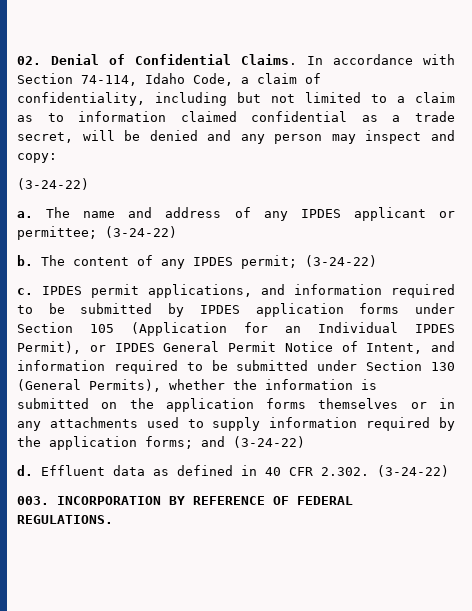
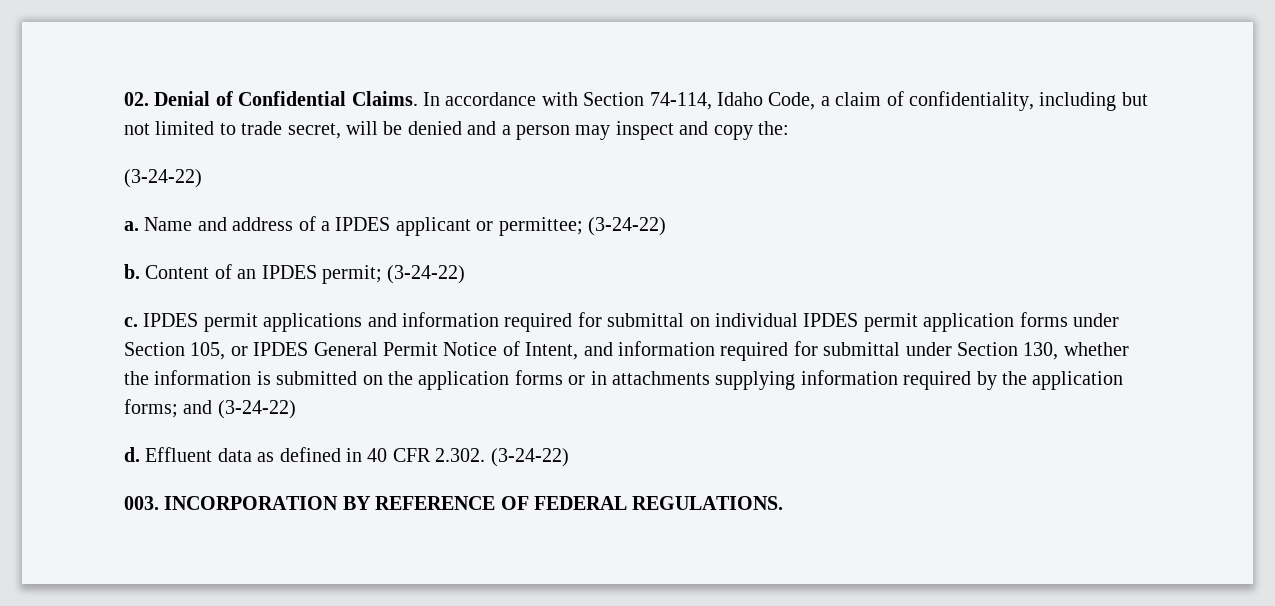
[397,92,455,103] [17,111,401,122] a claim as to information claimed confidential as a -> (236, 129) none
[240,134,265,144] any -> [501,125,511,135] a
[17,153,57,163] copy: -> [713,121,789,140] copy the:
[46,207,116,218] The name -> [144,217,193,231] Name
[263,211,288,221] any -> [321,221,330,231] a
[41,255,185,269] The content of any -> [145,264,257,279] Content of an
[148,284,455,298] [17,303,456,317] [17,322,455,336] [17,341,81,354] applications, and information required to be submitted by IPDES application forms under Section 105 (Application for an Individual IPDES Permit), -> [263,312,1119,332] [124,342,226,360] applications and information required for submittal on individual IPDES permit application forms under Section 105,
[186,360,455,371] [17,379,161,392] to be submitted under Section 130 (General Permits), -> [793,341,1059,360] for submittal under Section 130,
[318,398,399,409] themselves -> (563, 377) none
[17,417,261,431] any attachments used to supply -> [611,371,796,390] attachments supplying

